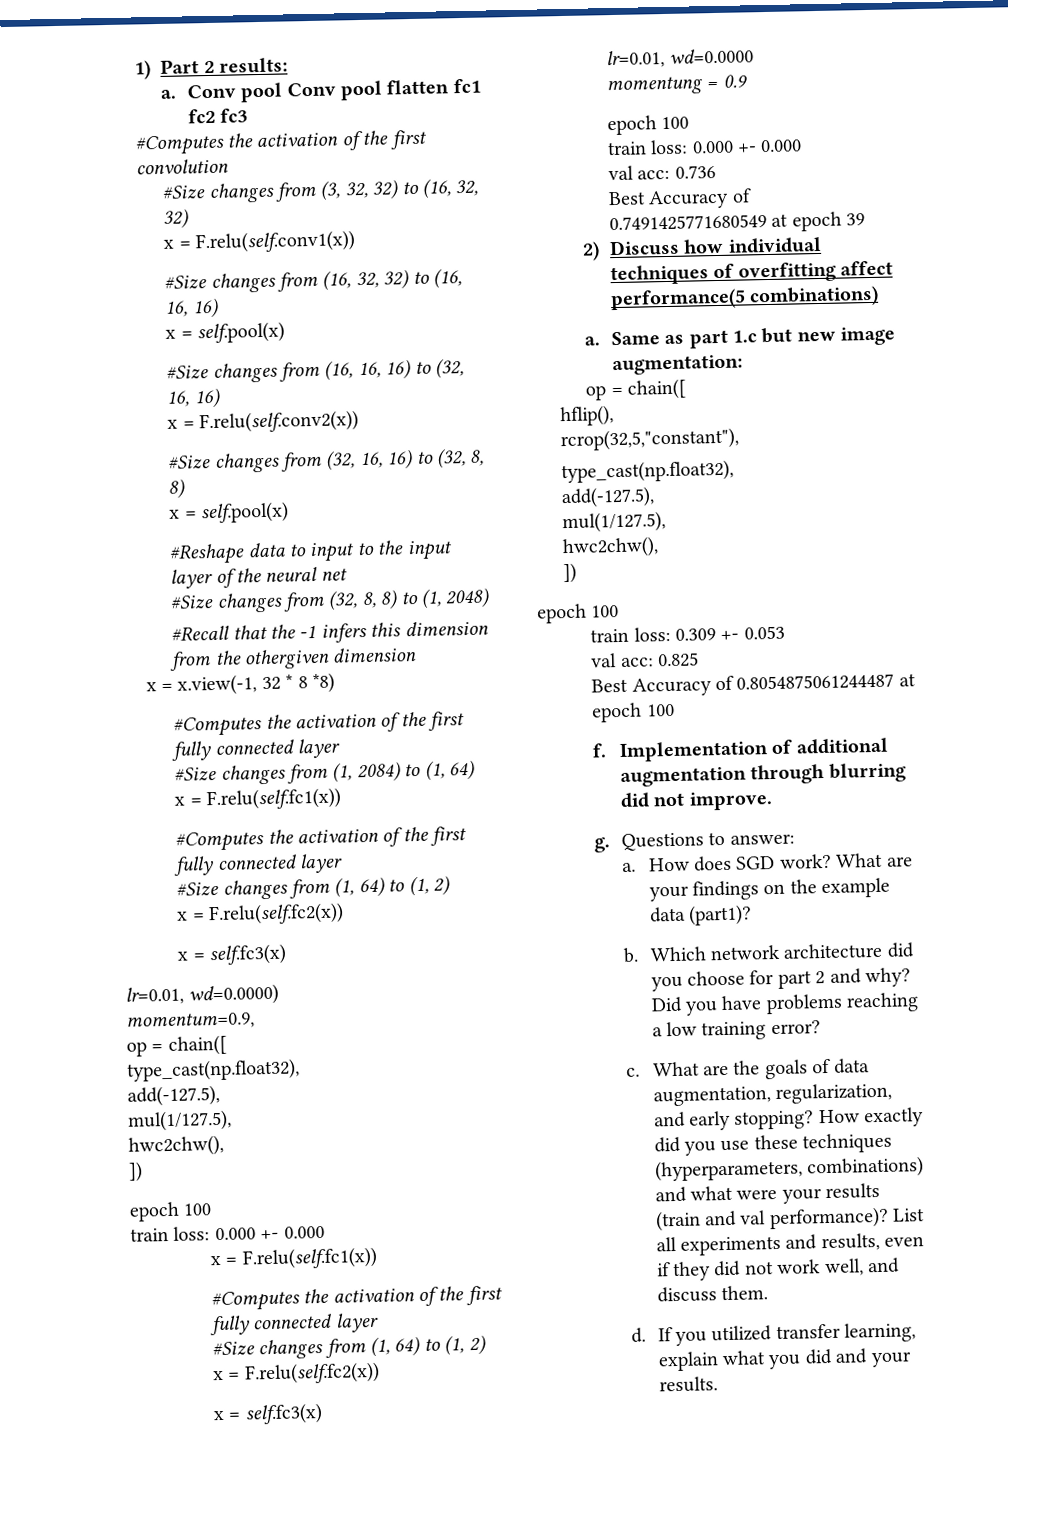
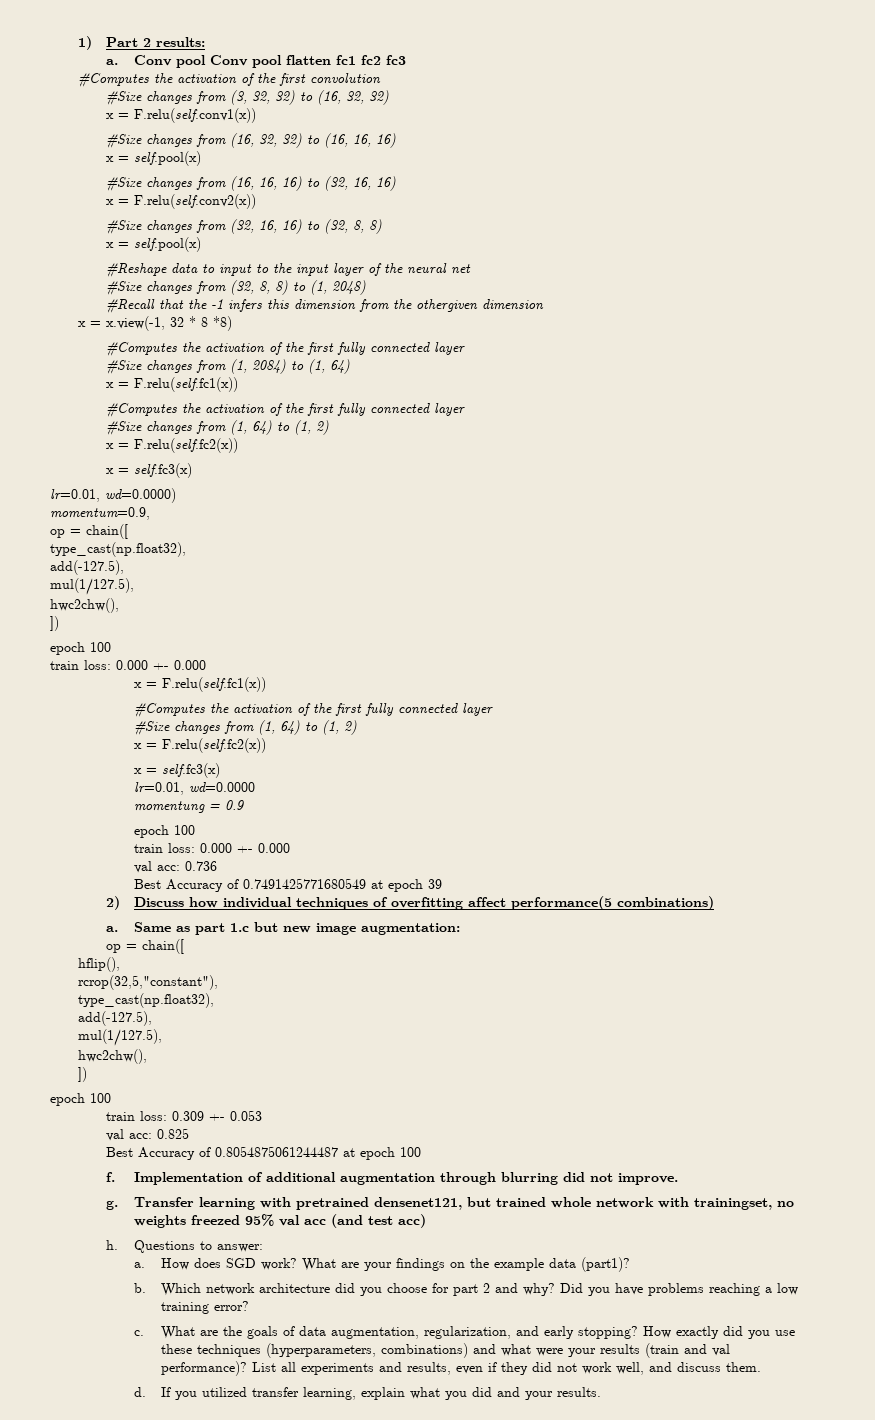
(611, 845) none -> [133,1197,794,1210] [133,1214,426,1228] [105,1240,118,1250] Transfer learning with pretrained densenet121, but trained whole network with trainingset, no weights freezed 95% val acc (and test acc) // h.

